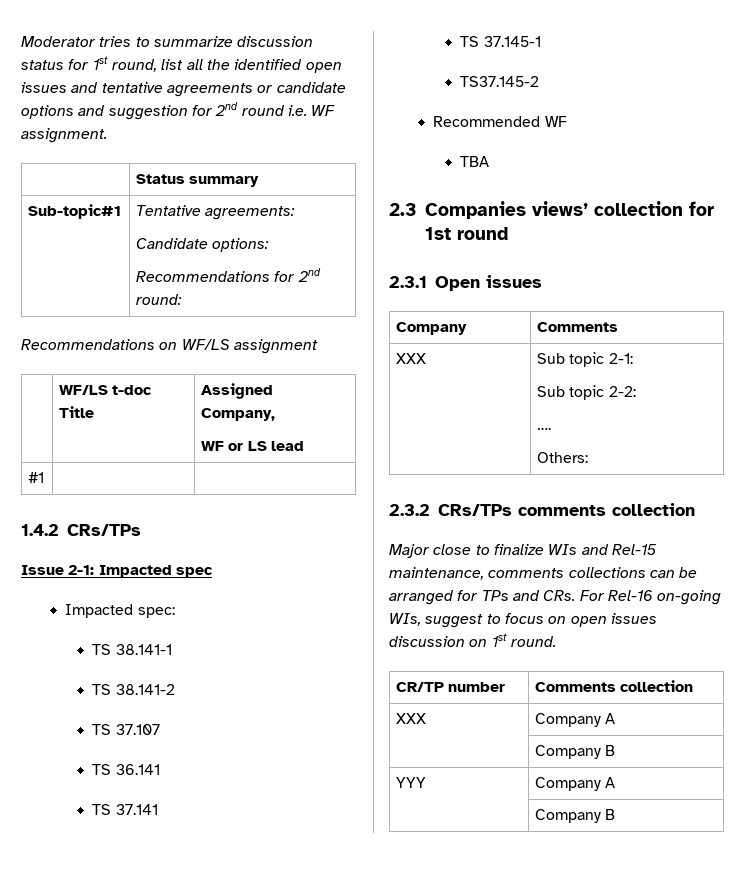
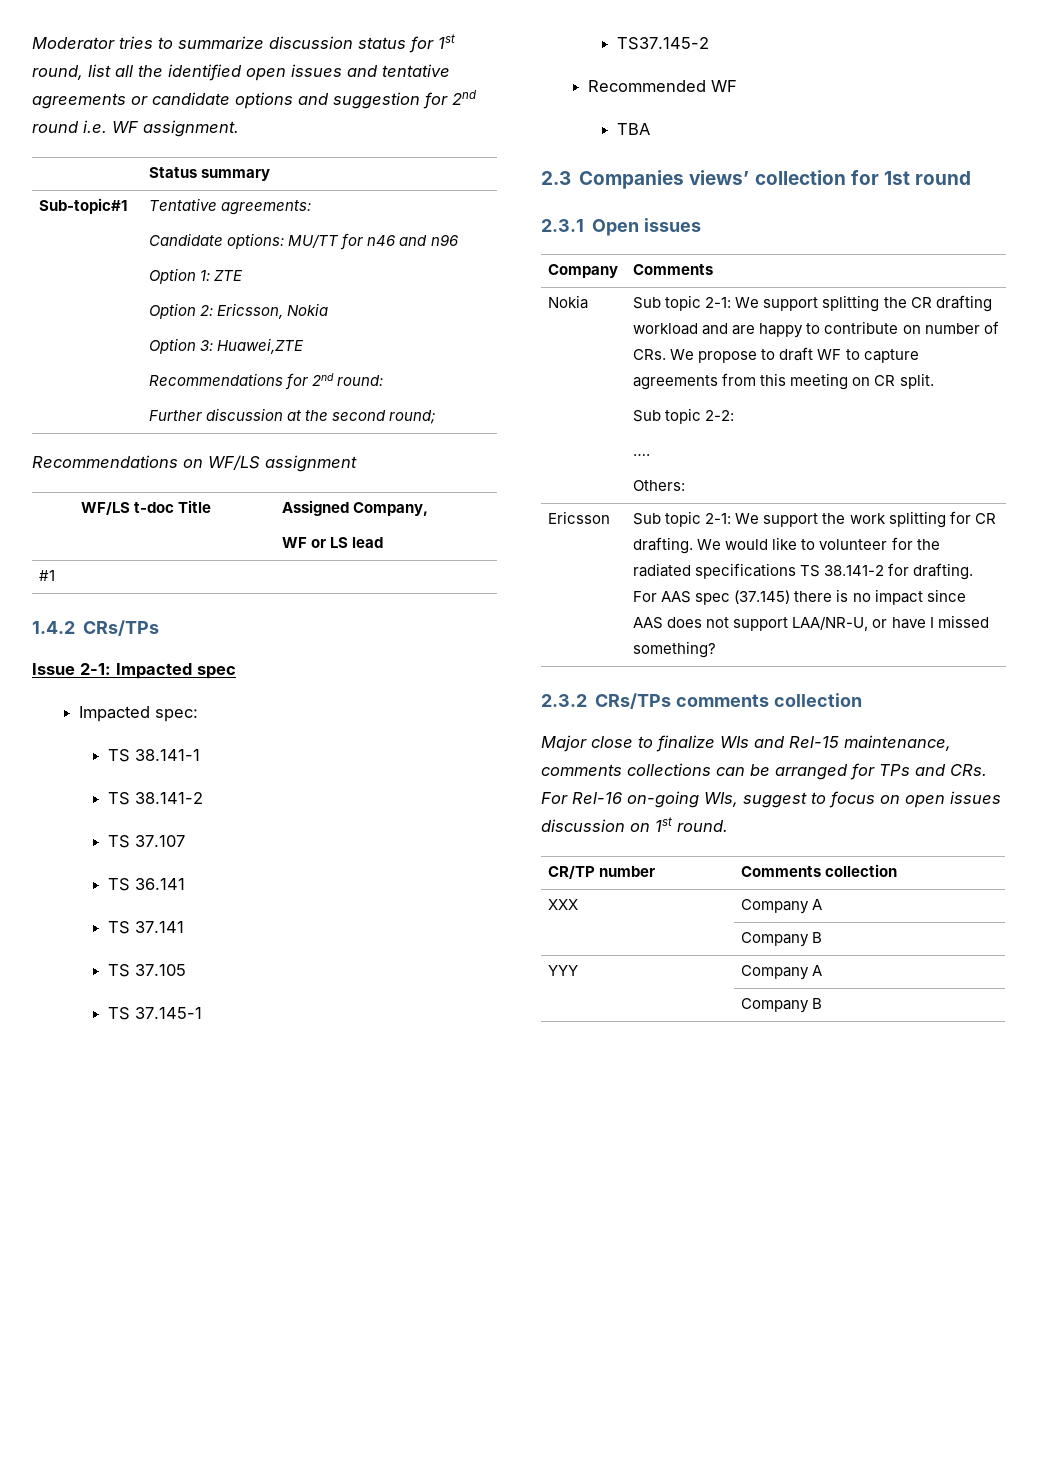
[136,268,321,282] [136,294,183,305] // Recommendations for 2nd round: -> [288,233,458,250] [149,268,244,284] [149,303,329,319] [149,338,305,354] [149,373,384,390] [149,408,437,424] MU/TT for n46 and n96 // Option 1: ZTE // Option 2: Ericsson, Nokia // Option 3: Huawei,ZTE // Recommendations for 2nd round: // Further discussion at the second round;
(158, 809) none -> [107,964,186,977] // TS 37.105
[396,353,427,364] [537,352,633,367] XXX | Sub topic 2-1: -> [548,295,589,309] [633,295,992,312] [633,321,999,338] [633,347,919,363] [633,373,934,390] Nokia | Sub topic 2-1: We support splitting the CR drafting workload and are happy to contribute on number of CRs. We propose to draft WF to capture agreements from this meeting on CR split.
(589, 457) none -> [548,511,611,524] [633,511,996,528] [633,537,940,554] [633,563,974,580] [633,589,966,605] [633,615,989,631] [633,641,717,658] // Ericsson | Sub topic 2-1: We support the work splitting for CR drafting. We would like to volunteer for the radiated specifications TS 38.141-2 for drafting. For AAS spec (37.145) there is no impact since AAS does not support LAA/NR-U, or have I missed something?

